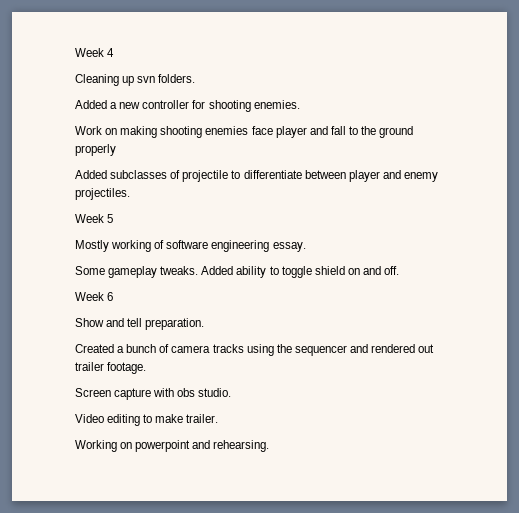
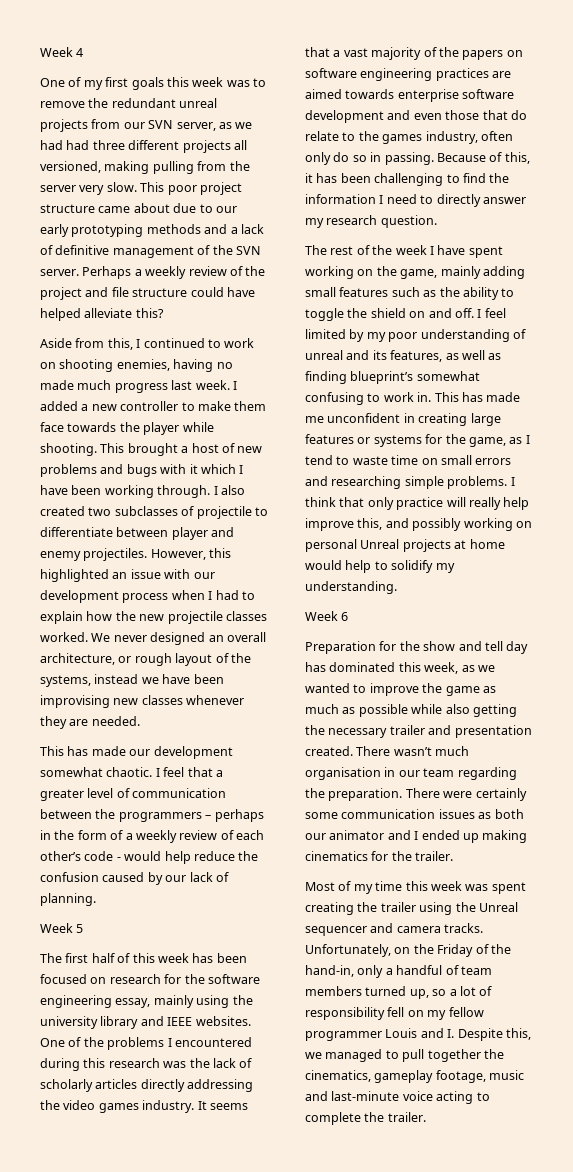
[75,74,196,86] [75,100,300,112] [75,126,414,138] [75,144,116,156] [75,170,107,179] Cleaning up svn folders. // Added a new controller for shooting enemies. // Work on making shooting enemies face player and fall to the ground properly // Added -> [40,77,266,90] [40,98,218,108] [40,119,253,132] [40,140,247,153] [40,161,250,174] [40,182,242,195] [40,203,237,213] [40,224,264,237] [40,245,261,258] [40,266,266,279] [40,287,255,300] [40,308,164,321] [40,338,255,350] [40,359,233,372] [40,380,237,393] [40,401,267,411] [40,422,214,435] [40,443,263,456] [40,464,244,477] [40,485,245,498] [40,506,112,516] One of my first goals this week was to remove the redundant unreal projects from our SVN server, as we had had three different projects all versioned, making pulling from the server very slow. This poor project structure came about due to our early prototyping methods and a lack of definitive management of the SVN server. Perhaps a weekly review of the project and file structure could have helped alleviate this? // Aside from this, I continued to work on shooting enemies, having no made much progress last week. I added a new controller to make them face towards the player while shooting. This brought a host of new problems and bugs with it which I have been working through. I also created two
[75,214,114,223] [75,240,306,252] [75,266,234,278] // Week 5 // Mostly working of software engineering essay. // Some gameplay tweaks. Added -> [150,548,232,560] [40,569,215,582] [40,590,255,603] [40,611,267,624] [40,632,266,645] [40,653,251,666] [40,674,224,687] [40,695,245,708] [40,716,140,729] [40,746,233,759] [40,767,223,777] [40,788,227,801] [40,809,264,822] [40,830,264,843] [40,851,259,864] [40,872,229,885] [40,893,96,906] [40,923,84,933] [40,953,247,963] [40,974,260,984] [40,995,253,1008] [40,1016,251,1029] [40,1037,252,1050] [40,1058,253,1071] [40,1079,254,1092] [40,1100,248,1113] [305,47,523,60] [305,68,512,81] [305,89,515,102] [305,110,527,123] [305,131,513,144] [305,152,530,165] [305,173,510,186] [305,194,526,207] [305,215,437,228] [305,245,503,258] [305,266,525,279] [305,287,460,297] However, this highlighted an issue with our development process when I had to explain how the new projectile classes worked. We never designed an overall architecture, or rough layout of the systems, instead we have been improvising new classes whenever they are needed. // This has made our development somewhat chaotic. I feel that a greater level of communication between the programmers – perhaps in the form of a weekly review of each other’s code - would help reduce the confusion caused by our lack of planning. // Week 5 // The first half of this week has been focused on research for the software engineering essay, mainly using the university library and IEEE websites. One of the problems I encountered during this research was the lack of scholarly articles directly addressing the video games industry. It seems that a vast majority of the papers on software engineering practices are aimed towards enterprise software development and even those that do relate to the games industry, often only do so in passing. Because of this, it has been challenging to find the information I need to directly answer my research question. // The rest of the week I have spent working on the game, mainly adding small features such as the
(312, 272) none -> [347,308,368,318] the
[75,292,114,301] [75,318,205,330] [75,344,292,356] // Week 6 // Show and tell preparation. // Created a bunch of camera tracks using the -> [477,308,506,318] [305,329,526,342] [305,350,502,362] [305,371,480,384] [305,392,521,405] [305,413,501,426] [305,434,530,447] [305,455,512,465] [305,476,515,489] [305,497,530,510] [305,518,532,531] [305,539,505,552] [305,560,455,573] [305,581,397,594] [305,611,349,621] [305,641,529,654] [305,662,495,674] [305,683,496,696] [305,704,517,717] [305,725,532,738] [305,746,470,756] [305,767,517,780] [305,788,527,801] [305,809,524,819] [305,830,528,843] [305,851,454,861] [305,881,526,894] [305,902,518,915] I feel limited by my poor understanding of unreal and its features, as well as finding blueprint’s somewhat confusing to work in. This has made me unconfident in creating large features or systems for the game, as I tend to waste time on small errors and researching simple problems. I think that only practice will really help improve this, and possibly working on personal Unreal projects at home would help to solidify my understanding. // Week 6 // Preparation for the show and tell day has dominated this week, as we wanted to improve the game as much as possible while also getting the necessary trailer and presentation created. There wasn’t much organisation in our team regarding the preparation. There were certainly some communication issues as both our animator and I ended up making cinematics for the trailer. // Most of my time this week was spent creating the trailer using the Unreal
[371,344,435,353] [75,362,147,374] [75,388,232,400] [75,414,219,426] [75,440,270,452] rendered out trailer footage. // Screen capture with obs studio. // Video editing to make trailer. // Working on powerpoint and rehearsing. -> [396,923,484,933] [305,944,511,957] [305,965,492,978] [305,986,493,999] [305,1007,484,1020] [305,1028,531,1041] [305,1049,504,1062] [305,1070,525,1083] [305,1091,490,1104] [305,1112,426,1125] camera tracks. Unfortunately, on the Friday of the hand-in, only a handful of team members turned up, so a lot of responsibility fell on my fellow programmer Louis and I. Despite this, we managed to pull together the cinematics, gameplay footage, music and last-minute voice acting to complete the trailer.

